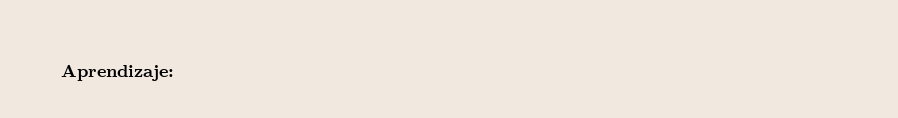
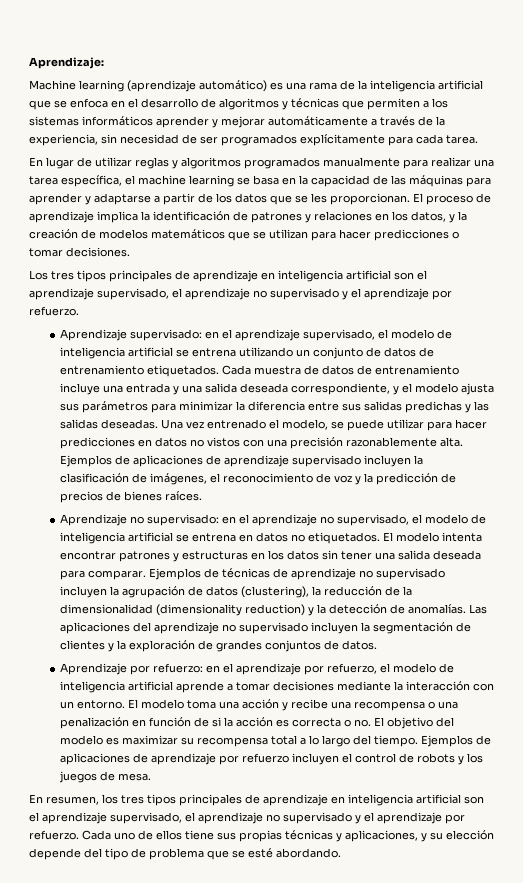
(174, 72) none -> [29,80,483,92] [29,98,448,110] [29,116,445,128] [29,134,478,146] [29,157,494,169] [29,175,491,187] [29,193,491,205] [29,211,467,223] [29,229,459,241] [29,247,130,257] [29,270,427,282] [29,288,452,300] [29,306,79,316] [59,329,452,341] [59,347,434,359] [59,365,459,377] [59,383,494,395] [59,401,489,413] [59,419,487,431] [59,437,463,449] [59,455,423,467] [59,473,456,485] [59,491,202,503] [59,514,486,526] [59,532,482,544] [59,550,481,562] [59,568,445,580] [59,586,412,598] [59,604,487,616] [59,622,471,634] [59,640,377,652] [59,663,454,675] [59,681,494,693] [59,699,458,711] [59,717,454,729] [59,735,491,747] [59,753,483,765] [58,771,151,783] [29,794,484,806] [29,812,465,824] [29,830,494,842] [29,848,341,860] // Machine learning (aprendizaje automático) es una rama de la inteligencia artificial que se enfoca en el desarrollo de algoritmos y técnicas que permiten a los sistemas informáticos aprender y mejorar automáticamente a través de la experiencia, sin necesidad de ser programados explícitamente para cada tarea. // En lugar de utilizar reglas y algoritmos programados manualmente para realizar una tarea específica, el machine learning se basa en la capacidad de las máquinas para aprender y adaptarse a partir de los datos que se les proporcionan. El proceso de aprendizaje implica la identificación de patrones y relaciones en los datos, y la creación de modelos matemáticos que se utilizan para hacer predicciones o tomar decisiones. // Los tres tipos principales de aprendizaje en inteligencia artificial son el aprendizaje supervisado, el aprendizaje no supervisado y el aprendizaje por refuerzo. // Aprendizaje supervisado: en el aprendizaje supervisado, el modelo de inteligencia artificial se entrena utilizando un conjunto de datos de entrenamiento etiquetados. Cada muestra de datos de entrenamiento incluye una entrada y una salida deseada correspondiente, y el modelo ajusta sus parámetros para minimizar la diferencia entre sus salidas predichas y las salidas deseadas. Una vez entrenado el modelo, se puede utilizar para hacer predicciones en datos no vistos con una precisión razonablemente alta. Ejemplos de aplicaciones de aprendizaje supervisado incluyen la clasificación de imágenes, el reconocimiento de voz y la predicción de precios de bienes raíces. // Aprendizaje no supervisado: en el aprendizaje no supervisado, el modelo de inteligencia artificial se entrena en datos no etiquetados. El modelo intenta encontrar patrones y estructuras en los datos sin tener una salida deseada para comparar. Ejemplos de técnicas de aprendizaje no supervisado incluyen la agrupación de datos (clustering), la reducción de la dimensionalidad (dimensionality reduction) y la detección de anomalías. Las aplicaciones del aprendizaje no supervisado incluyen la segmentación de clientes y la exploración de grandes conjuntos de datos. // Aprendizaje por refuerzo: en el aprendizaje por refuerzo, el modelo de inteligencia artificial aprende a tomar decisiones mediante la interacción con un entorno. El modelo toma una acción y recibe una recompensa o una penalización en función de si la acción es correcta o no. El objetivo del modelo es maximizar su recompensa total a lo largo del tiempo. Ejemplos de aplicaciones de aprendizaje por refuerzo incluyen el control de robots y los juegos de mesa. // En resumen, los tres tipos principales de aprendizaje en inteligencia artificial son el aprendizaje supervisado, el aprendizaje no supervisado y el aprendizaje por refuerzo. Cada uno de ellos tiene sus propias técnicas y aplicaciones, y su elección depende del tipo de problema que se esté abordando.

